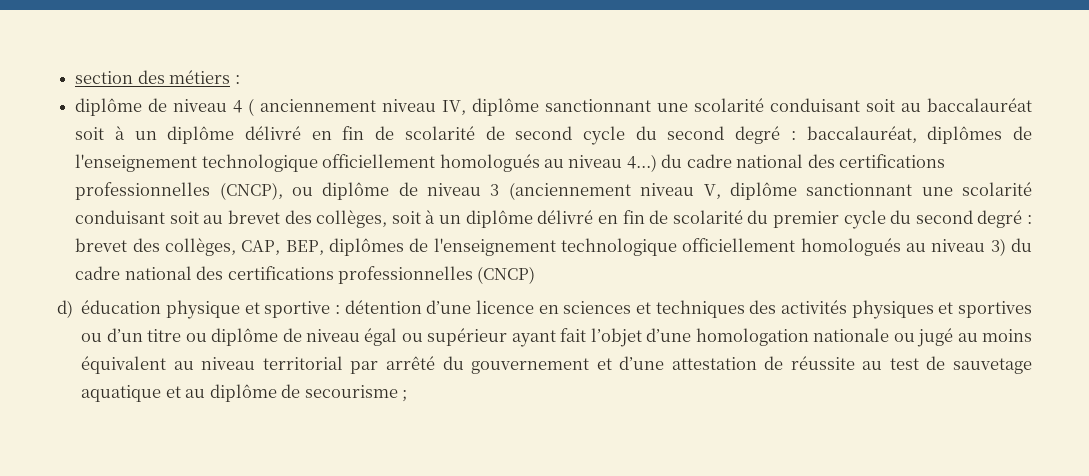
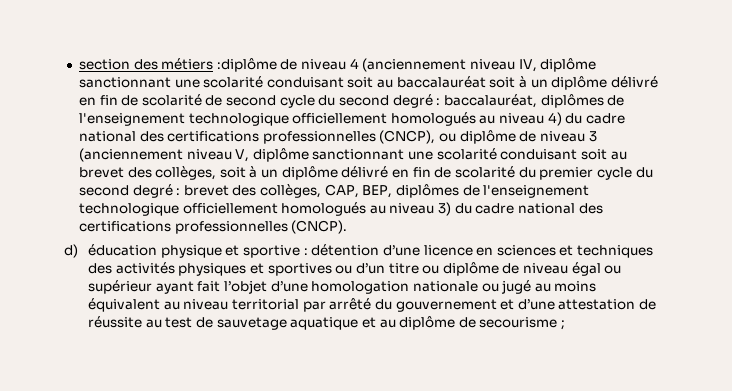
[234,75,240,84] [75,98,143,116] : // diplôme -> [216,58,277,72] :diplôme
[248,98,377,116] ( anciennement -> [362,58,467,72] (anciennement
[626,154,657,172] 4...) -> [547,112,562,126] 4)
[477,266,536,284] (CNCP) -> [291,220,348,234] (CNCP).

